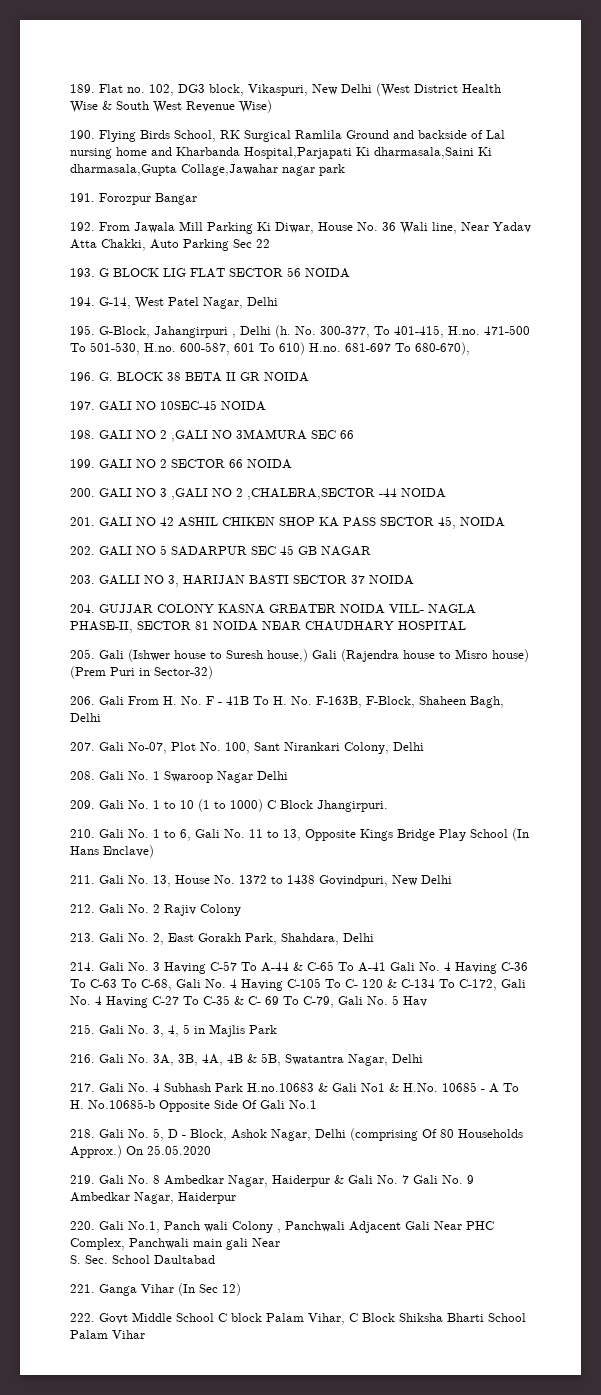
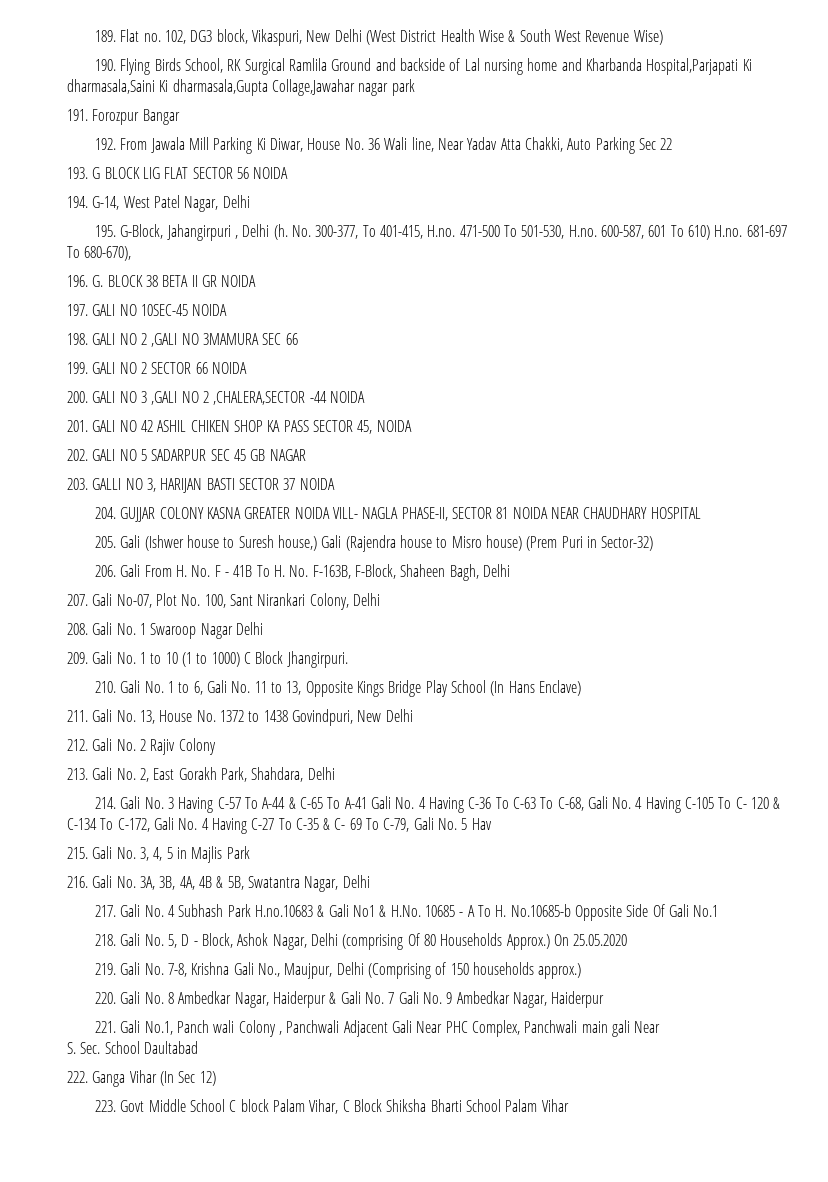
(149, 1179) none -> [168,962,582,979] [95,991,164,1004] 7-8, Krishna Gali No., Maujpur, Delhi (Comprising of 150 households approx.) // 220. Gali No.
[70,1221,95,1230] 220. -> [95,1021,117,1033] 221.
[70,1284,95,1293] 221. -> [67,1071,88,1083] 222.
[70,1313,95,1322] 222. -> [95,1100,117,1112] 223.

